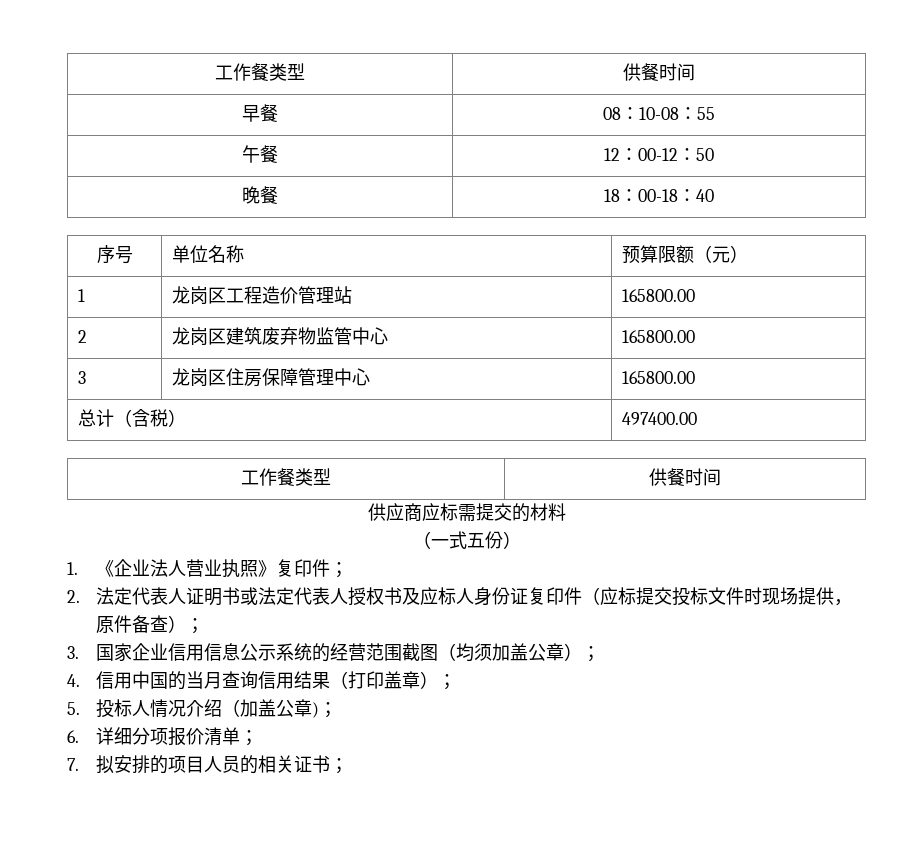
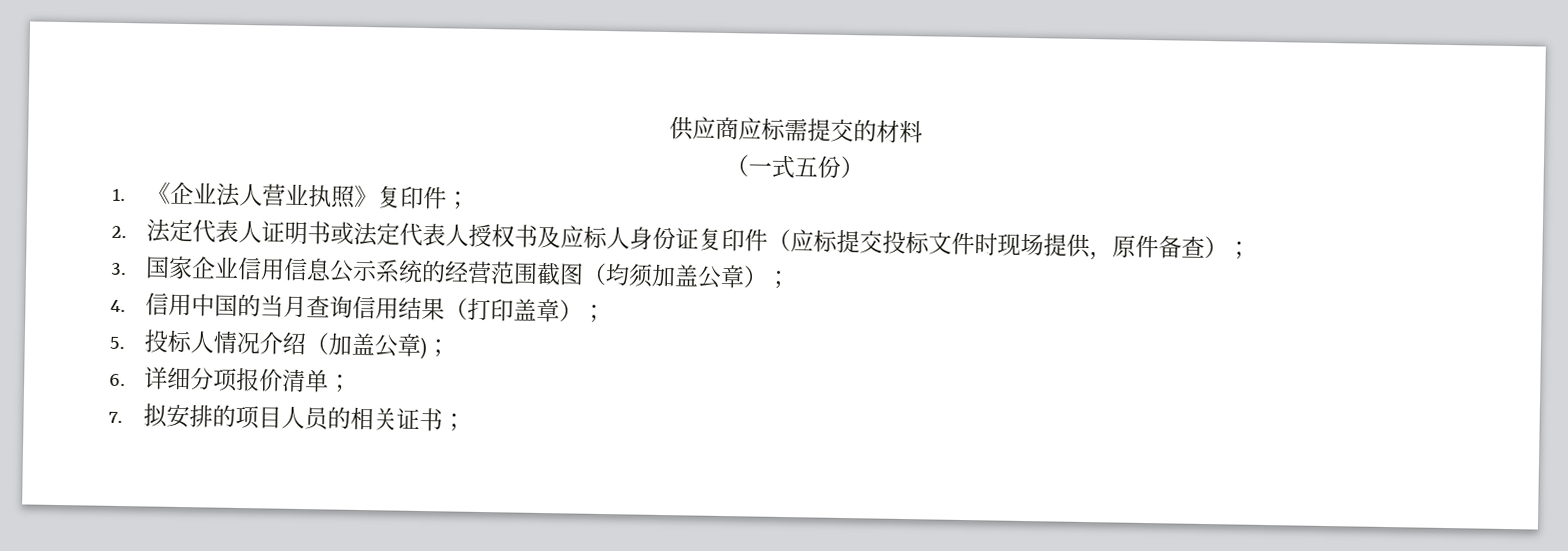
[215,63,305,81] [623,63,695,81] [242,104,278,122] [603,107,715,120] [242,145,278,163] [604,148,714,161] [242,186,278,204] [604,189,714,202] [96,245,133,264] [171,245,244,263] [621,245,748,264] [77,289,85,302] [171,286,352,304] [621,289,695,302] [77,330,87,343] [171,327,388,345] [621,330,695,343] [77,371,86,384] [171,368,370,387] [621,371,695,384] [77,409,186,427] [621,412,697,425] [241,468,331,486] [649,468,721,486] 工作餐类型 | 供餐时间 // 早餐 | 08：10-08：55 // 午餐 | 12：00-12：50 // 晚餐 | 18：00-18：40 // 序号 | 单位名称 | 预算限额（元） // 1 | 龙岗区工程造价管理站 | 165800.00 // 2 | 龙岗区建筑废弃物监管中心 | 165800.00 // 3 | 龙岗区住房保障管理中心 | 165800.00 // 总计（含税） | 497400.00 // 工作餐类型 | 供餐时间 // -> (668, 128) none

